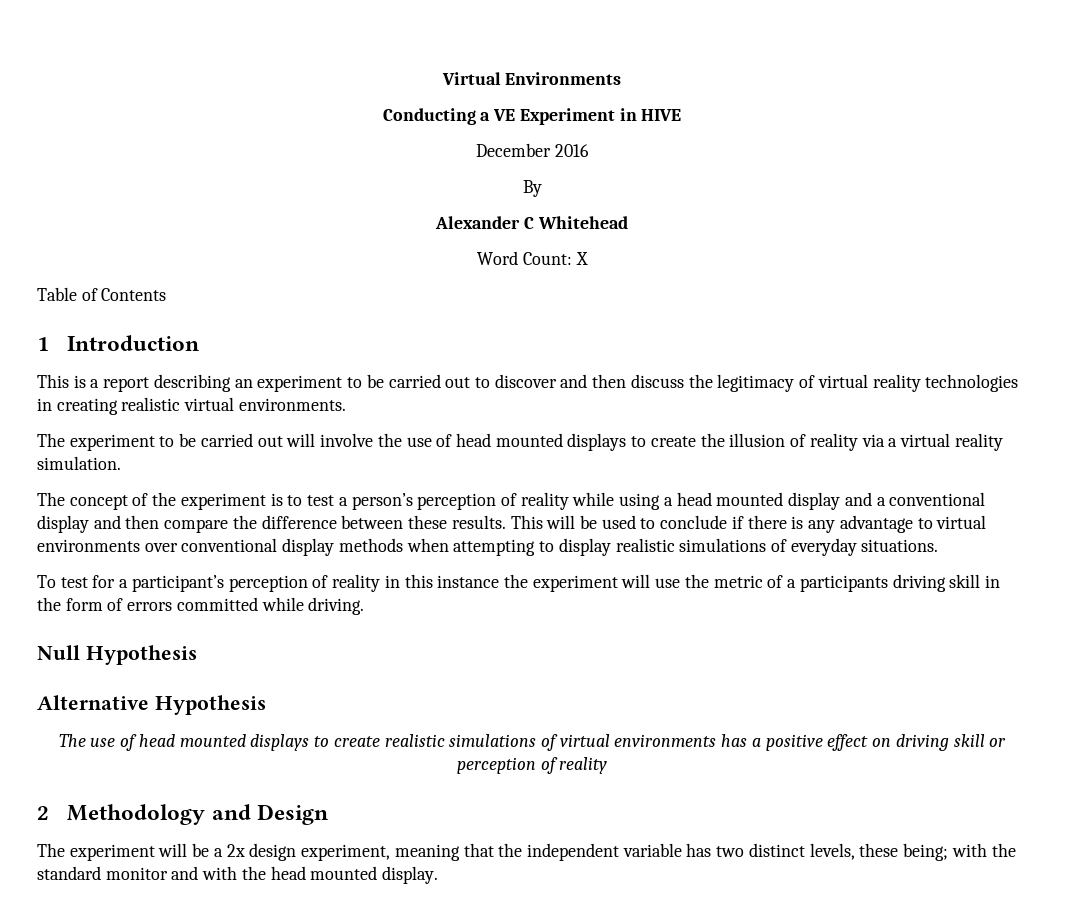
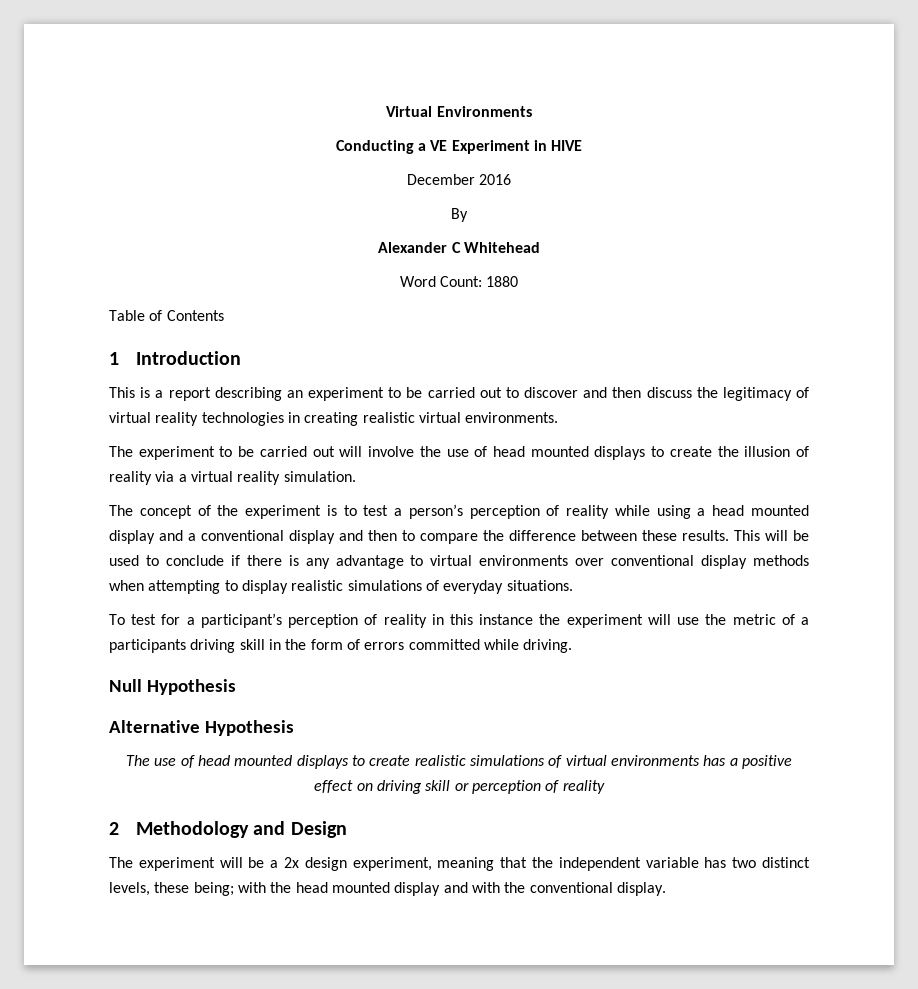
[575,252,588,265] X -> [486,276,519,287] 1880
(160, 522) none -> [402,530,415,541] to
[37,866,168,880] standard monitor -> [295,882,441,896] head mounted display
[270,866,378,880] head mounted -> [529,882,613,893] conventional

